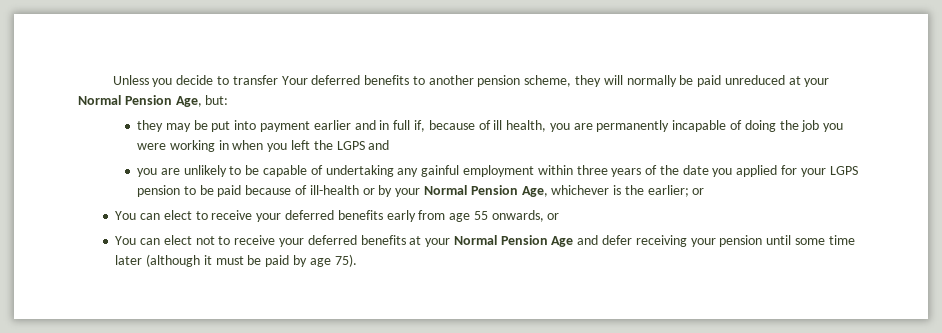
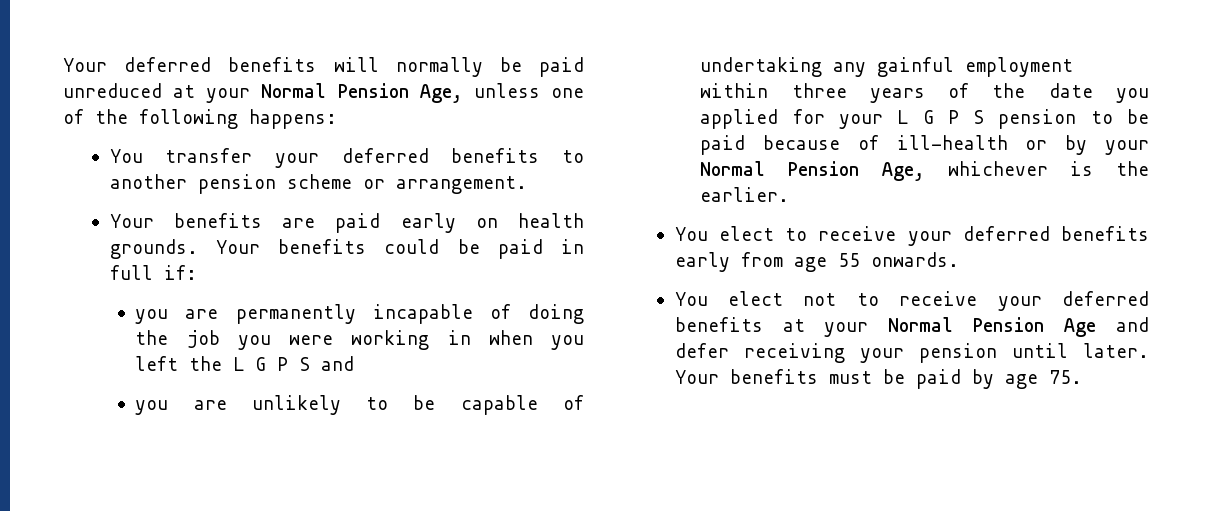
[112,75,601,87] Unless you decide to transfer Your deferred benefits to another pension scheme, they -> [63,57,317,72] Your deferred benefits
[205,95,229,105] [137,120,547,132] but: // they may be put into payment earlier and in full if, because of ill health, -> [473,83,585,98] [63,109,337,129] [109,148,584,168] [109,174,527,194] [109,213,584,233] [109,239,584,259] [109,265,197,280] unless one of the following happens: // You transfer your deferred benefits to another pension scheme or arrangement. // Your benefits are paid early on health grounds. Your benefits could be paid in full if: //
[336,141,365,150] LGPS -> [233,357,311,371] L G P S
[829,166,858,175] LGPS -> [897,110,985,124] L G P S
[647,185,705,197] [115,211,161,220] earlier; or // You can -> [700,187,790,202] [674,227,708,241] earlier. // You
[491,210,560,222] [115,236,161,245] onwards, or // You can -> [870,252,959,267] [674,292,708,306] onwards. // You
[794,235,855,245] [115,254,212,267] some time later (although it -> [1083,343,1149,358] [674,369,818,384] later. Your benefits
[334,254,357,267] 75). -> [1048,370,1082,384] 75.

